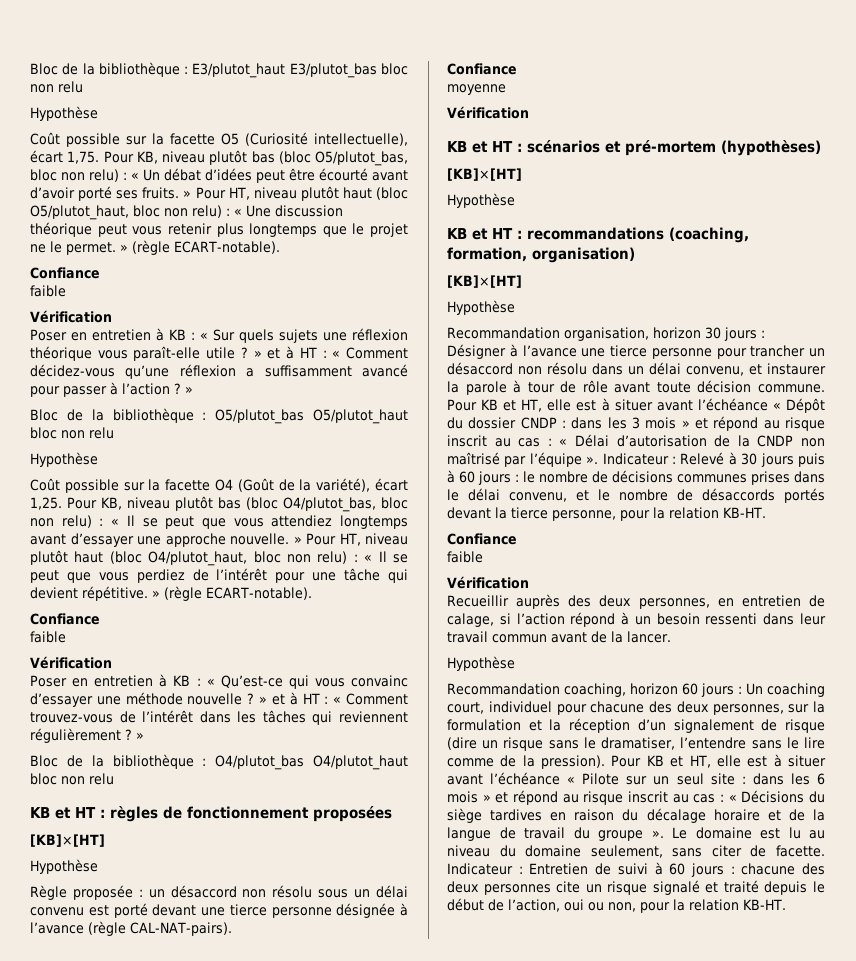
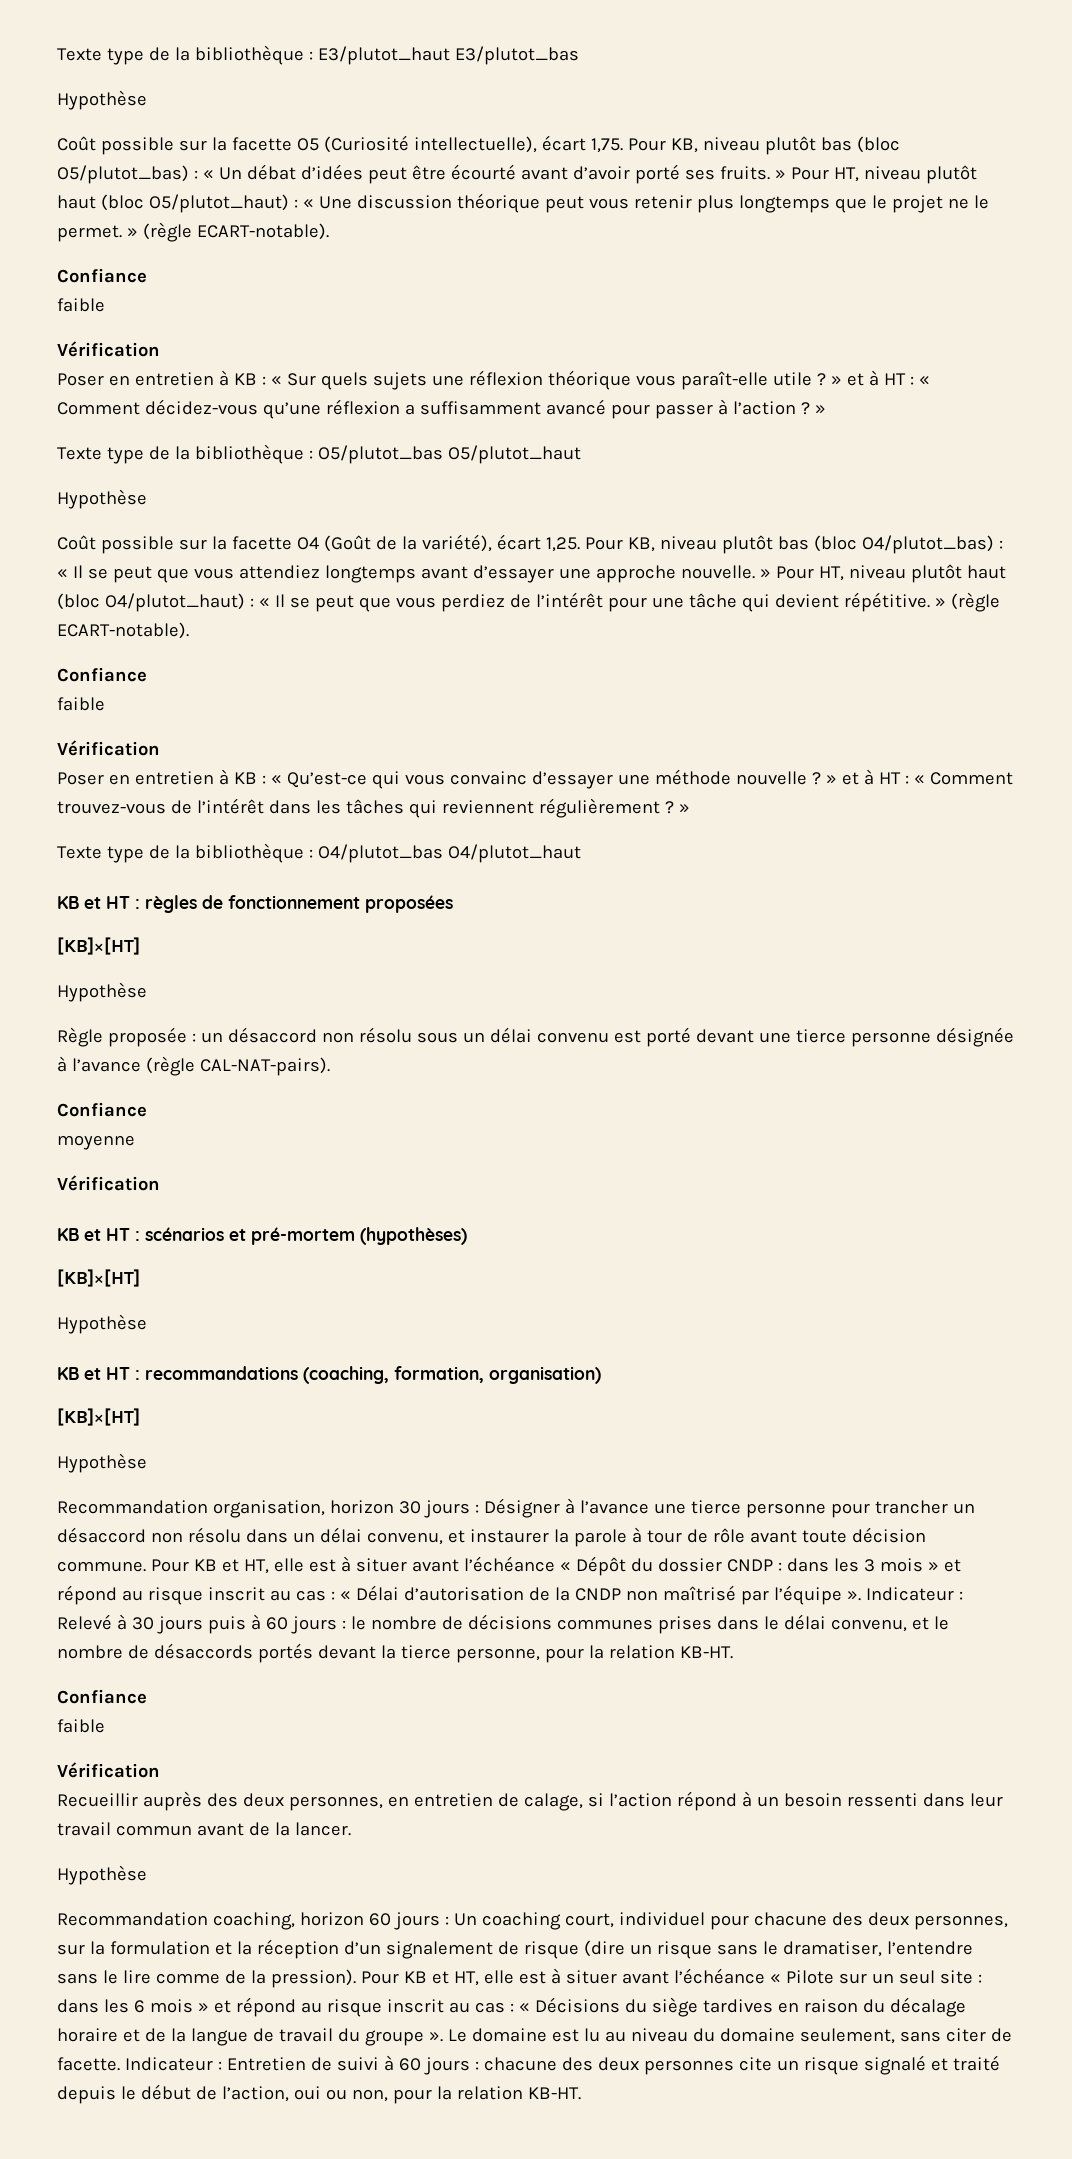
[30,63,58,75] Bloc -> [57,48,144,65] Texte type
[381,63,408,75] [30,81,83,93] bloc non relu -> (579, 55) none
[315,151,408,166] [30,169,119,182] O5/plutot_bas, bloc non relu) -> [57,165,189,184] O5/plutot_bas)
[30,205,222,220] O5/plutot_haut, bloc non relu) -> [148,194,289,213] O5/plutot_haut)
[30,409,58,421] Bloc -> [57,447,144,464] Texte type
[30,427,114,439] bloc non relu -> (581, 454) none
[283,497,408,512] [30,515,92,528] O4/plutot_bas, bloc non relu) -> [861,535,994,554] O4/plutot_bas)
[148,551,348,566] O4/plutot_haut, bloc non relu) -> [104,593,245,612] O4/plutot_haut)
[30,755,58,767] Bloc -> [57,846,144,863] Texte type
[30,773,114,785] bloc non relu -> (581, 853) none

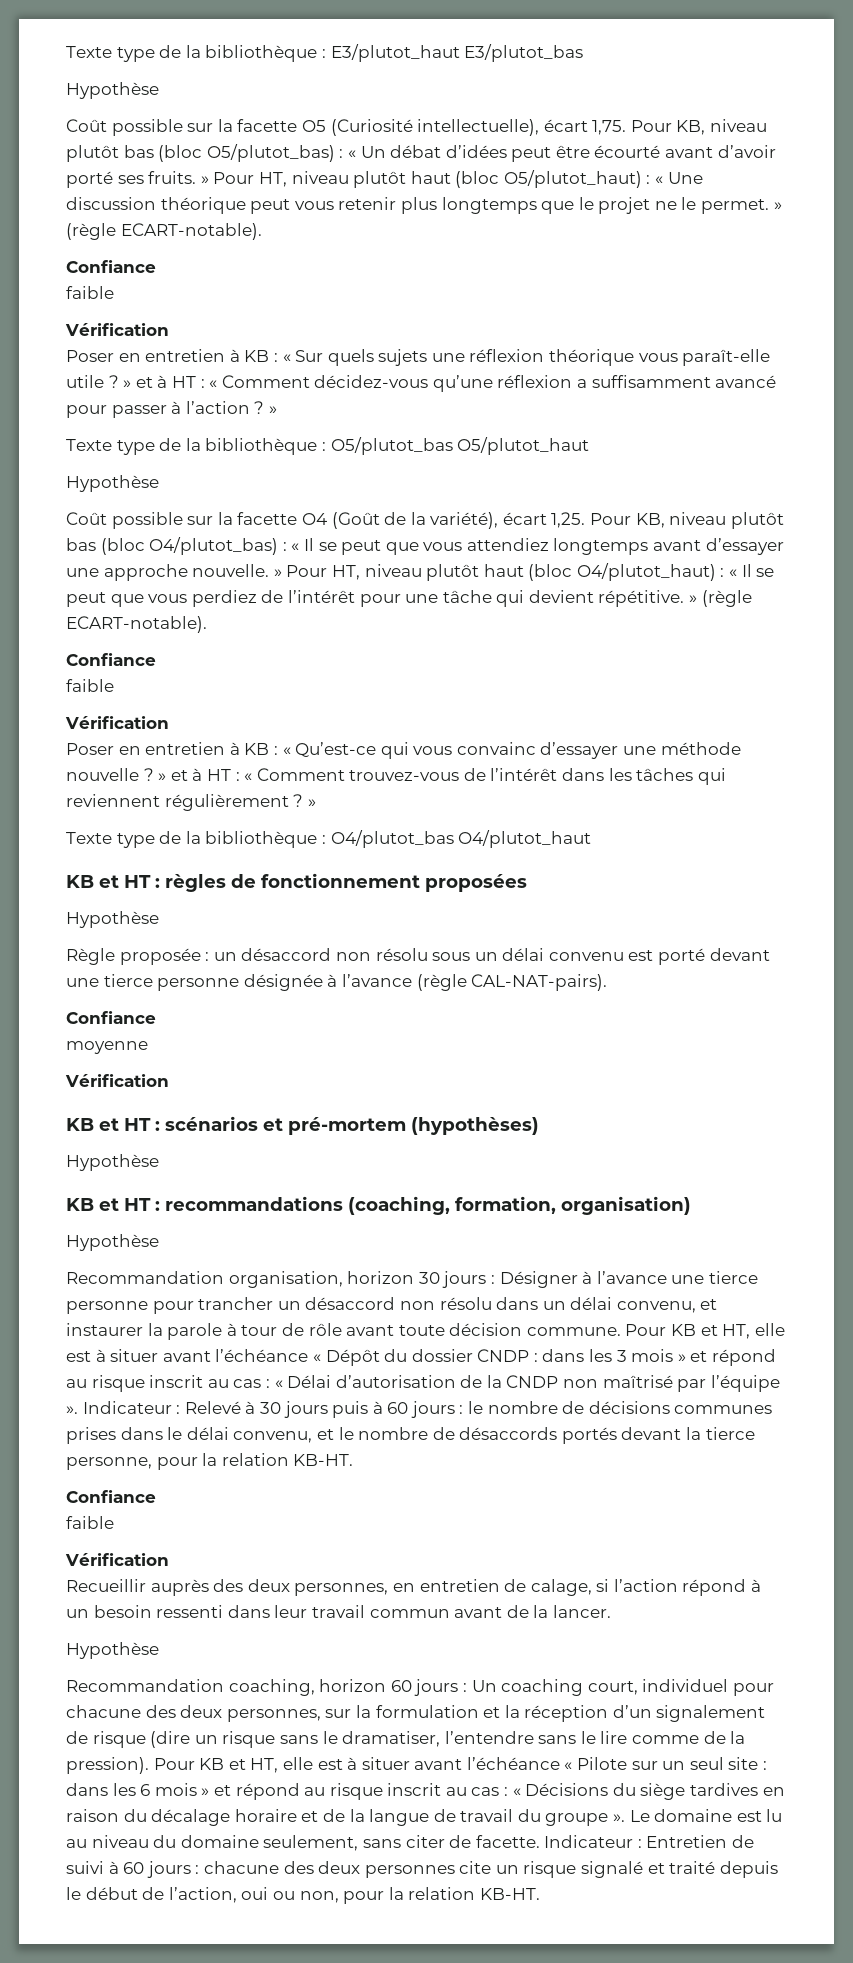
[57,937,140,955] // [KB]×[HT] -> (527, 883) none
[57,1269,140,1287] // [KB]×[HT] -> (539, 1126) none
[57,1408,140,1426] // [KB]×[HT] -> (691, 1205) none

